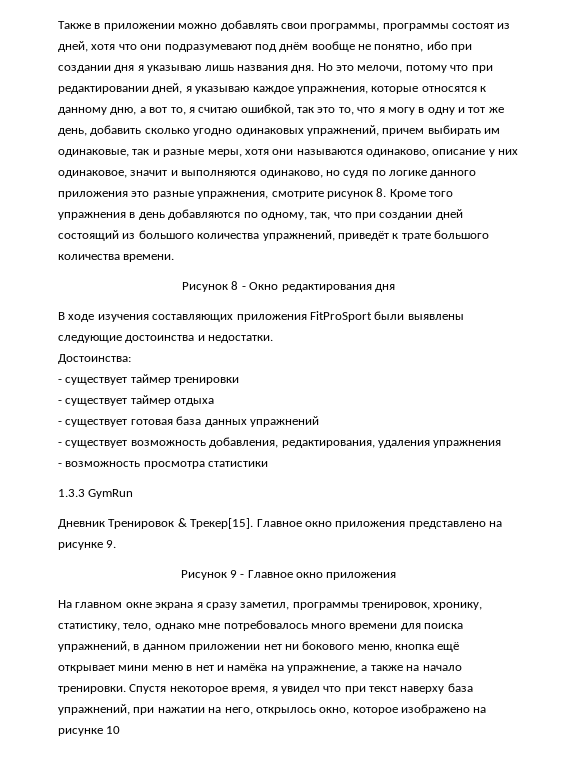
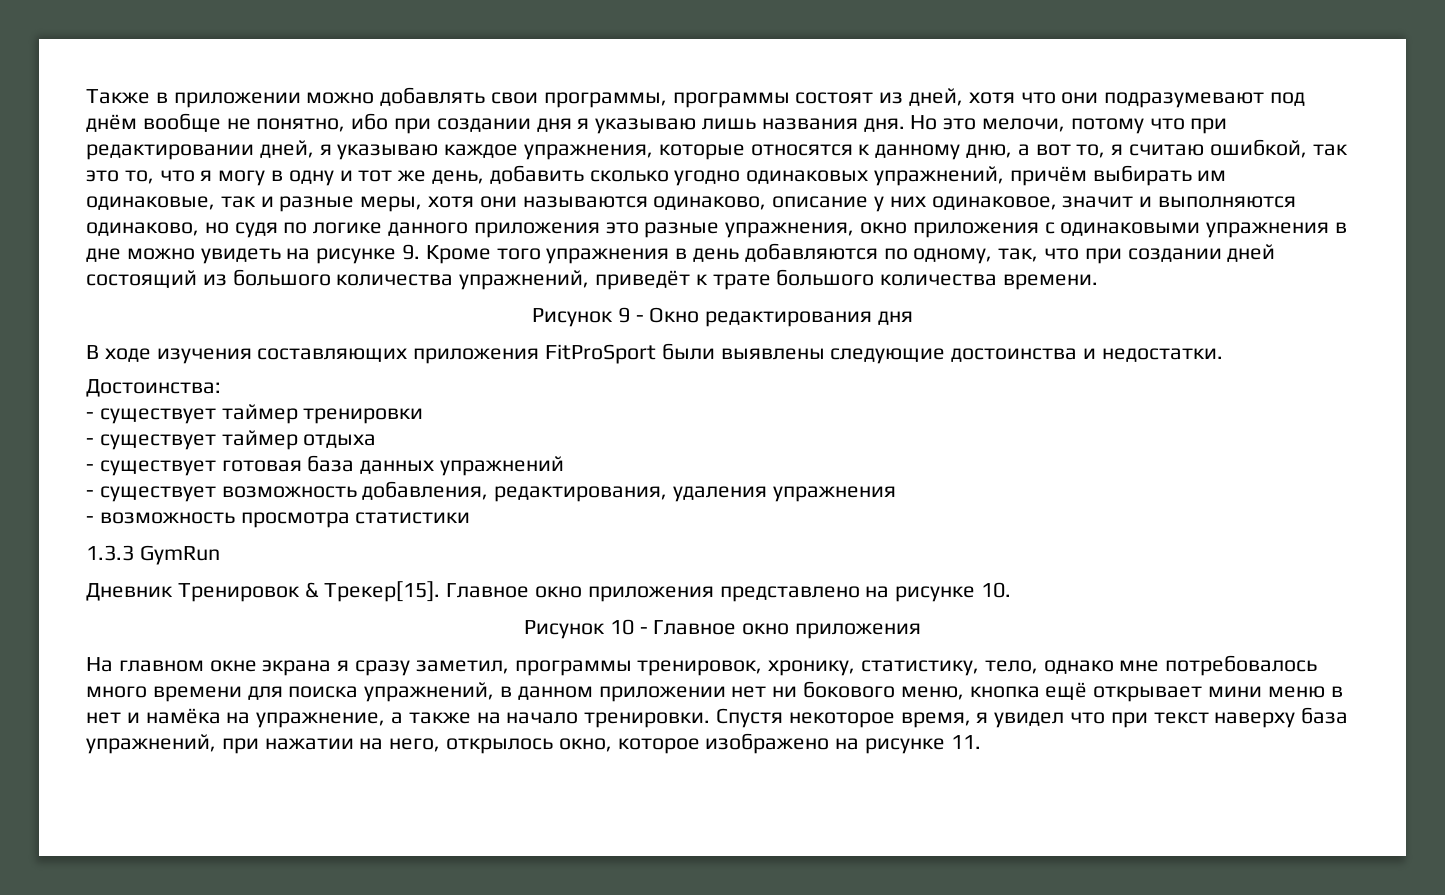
[382,128,425,136] причем -> [1009,166,1087,186] причём
[271,188,387,199] смотрите рисунок 8. -> [860,222,1348,238] [86,244,421,264] окно приложения с одинаковыми упражнения в дне можно увидеть на рисунке 9.
[231,281,239,290] 8 -> [617,307,630,323] 9
[106,540,117,548] [180,570,237,580] 9. // Рисунок 9 -> [981,582,1012,598] [523,619,634,639] 10. // Рисунок 10
[106,726,121,734] 10 -> [950,735,981,749] 11.

